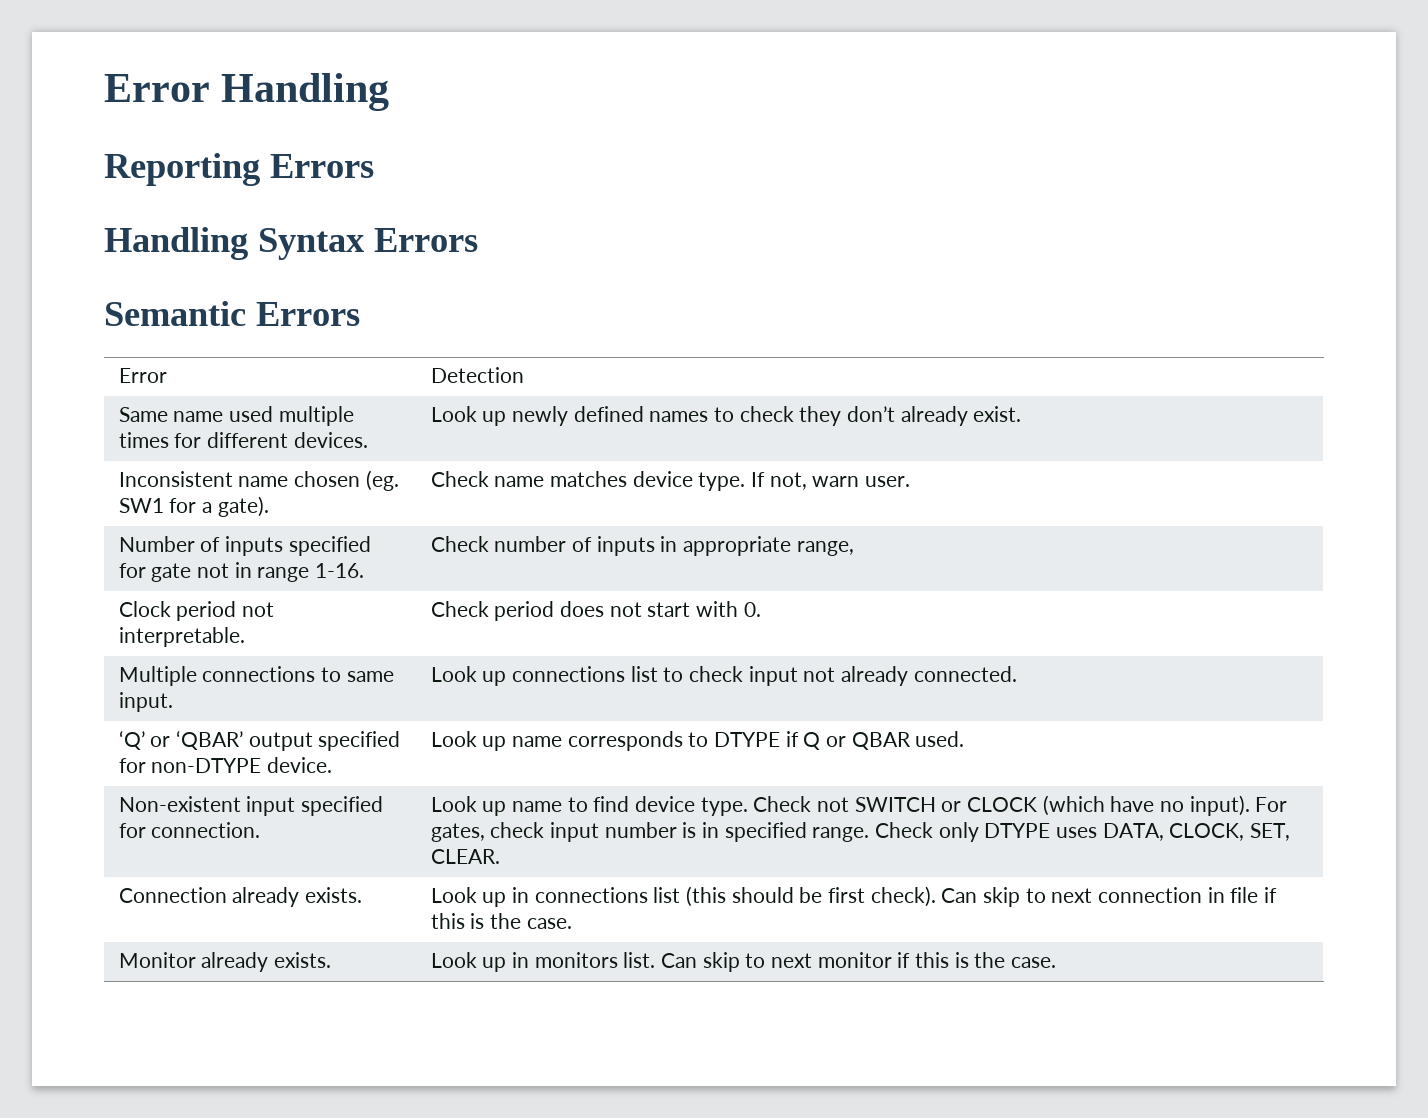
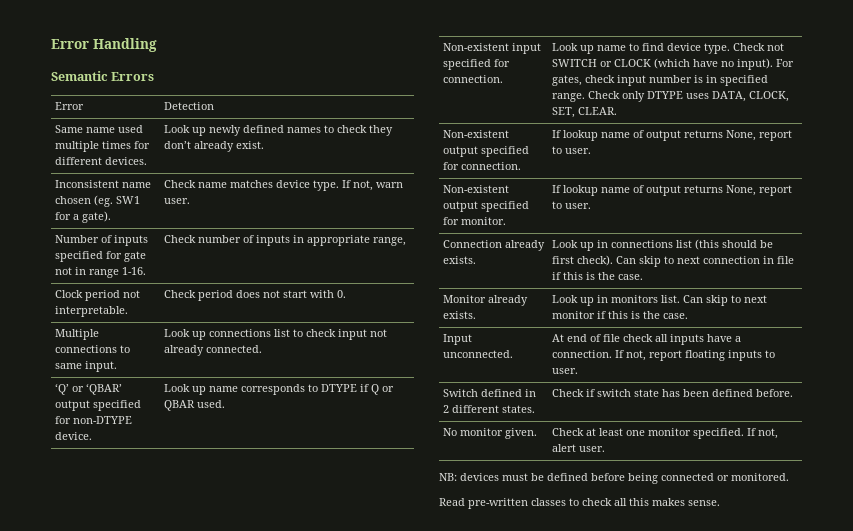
[104,153,374,186] [104,227,478,260] // Reporting Errors // Handling Syntax Errors -> (157, 45) none
(500, 856) none -> [443,130,510,138] [443,146,530,157] [443,162,522,170] [552,130,793,141] [552,146,592,154] [443,185,510,193] [443,201,530,212] [443,217,507,225] [552,185,793,196] [552,201,592,209] // Non-existent output specified for connection. | If lookup name of output returns None, report to user. // Non-existent output specified for monitor. | If lookup name of output returns None, report to user.
(1057, 962) none -> [443,334,473,345] [443,350,514,358] [552,334,742,345] [552,350,776,361] [552,368,579,374] [443,389,537,397] [443,405,536,413] [552,389,794,397] [443,428,538,439] [552,428,779,439] [552,444,606,452] [439,473,789,484] [439,498,720,509] // Input unconnected. | At end of file check all inputs have a connection. If not, report floating inputs to user. // Switch defined in 2 different states. | Check if switch state has been defined before. // No monitor given. | Check at least one monitor specified. If not, alert user. // NB: devices must be defined before being connected or monitored. // Read pre-written classes to check all this makes sense.

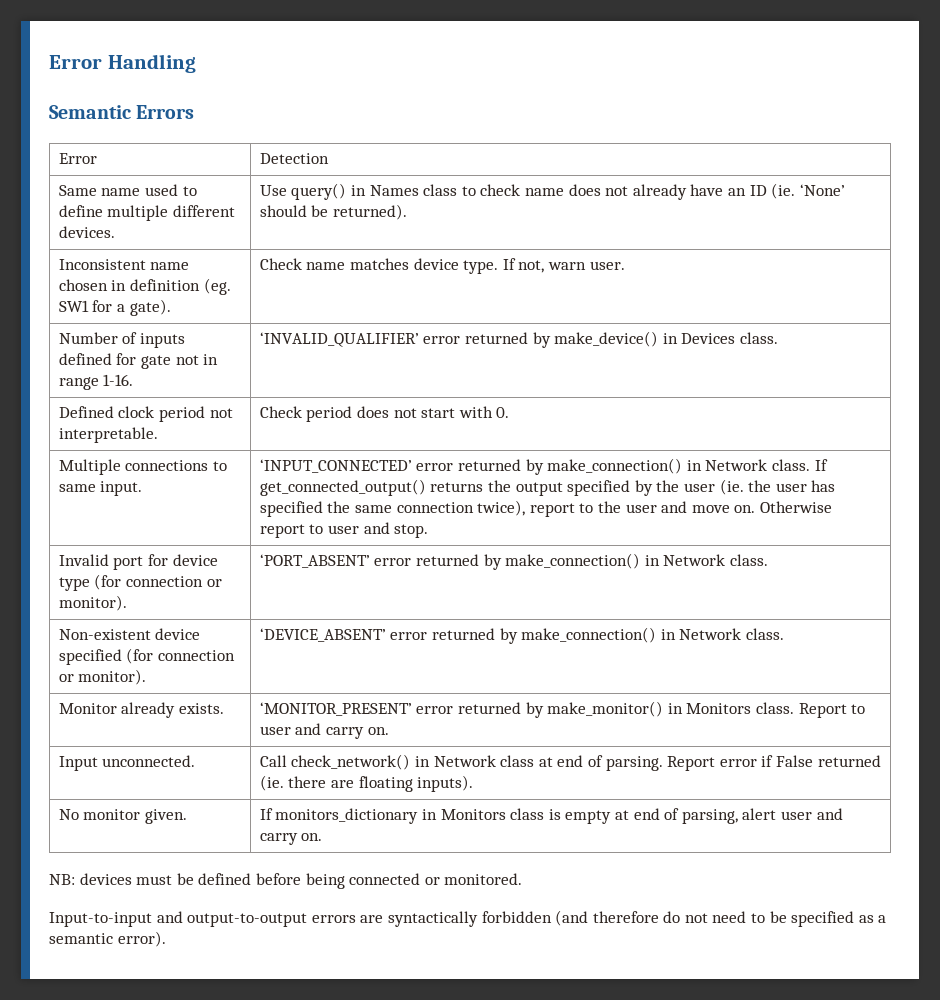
[55,141,151,152] multiple times for -> [182,186,197,196] [58,205,169,221] to define multiple
[164,125,394,136] [164,141,265,152] Look up newly defined names to check they don’t already exist. -> [259,183,845,200] [259,204,408,220] Use query() in Names class to check name does not already have an ID (ie. ‘None’ should be returned).
(92, 200) none -> [111,279,201,291] in definition
[55,251,104,262] specified -> [58,353,112,365] defined
[164,235,407,246] [55,290,84,298] Check number of inputs in appropriate range, // Clock -> [259,331,778,348] [58,406,155,418] ‘INVALID_QUALIFIER’ error returned by make_device() in Devices class. // Defined clock
[164,329,388,340] [164,345,263,356] [55,383,123,395] [55,400,142,411] [55,416,133,424] [55,432,93,440] [164,384,395,395] [164,400,226,411] [443,43,542,54] [443,59,511,70] [443,75,504,83] [552,43,785,54] [552,58,795,70] [552,75,769,86] [552,91,790,102] [552,107,618,118] [443,130,510,138] [443,146,530,157] [443,162,522,170] [552,130,793,141] [552,146,592,154] [443,185,510,193] [443,201,530,212] [443,217,507,225] [552,185,793,196] [552,201,592,209] [443,240,546,251] [443,256,477,264] [552,239,774,251] [552,255,795,267] [552,272,644,280] [443,295,529,306] [443,311,477,319] [552,295,768,306] [552,311,689,319] [443,334,473,345] [443,350,514,358] [552,334,742,345] [552,350,776,361] [552,368,579,374] [443,389,537,397] [443,405,536,413] [552,389,794,397] [443,428,538,439] [552,428,779,439] [552,444,606,452] Look up connections list to check input not already connected. // ‘Q’ or ‘QBAR’ output specified for non-DTYPE device. | Look up name corresponds to DTYPE if Q or QBAR used. // Non-existent input specified for connection. | Look up name to find device type. Check not SWITCH or CLOCK (which have no input). For gates, check input number is in specified range. Check only DTYPE uses DATA, CLOCK, SET, CLEAR. // Non-existent output specified for connection. | If lookup name of output returns None, report to user. // Non-existent output specified for monitor. | If lookup name of output returns None, report to user. // Connection already exists. | Look up in connections list (this should be first check). Can skip to next connection in file if this is the case. // Monitor already exists. | Look up in monitors list. Can skip to next monitor if this is the case. // Input unconnected. | At end of file check all inputs have a connection. If not, report floating inputs to user. // Switch defined in 2 different states. | Check if switch state has been defined before. // No monitor given. | Check at least one monitor specified. If not, alert user. -> [259,458,828,475] [259,479,836,496] [259,500,832,517] [259,522,429,538] [58,554,218,570] [58,574,222,591] [58,595,127,611] [259,553,768,570] [58,628,201,640] [58,648,236,665] [58,669,147,685] [259,627,784,644] [58,702,225,718] [259,701,866,718] [259,723,389,739] [58,755,196,771] [259,754,881,771] [259,775,474,792] [58,809,188,824] [259,808,843,824] [259,833,323,845] ‘INPUT_CONNECTED’ error returned by make_connection() in Network class. If get_connected_output() returns the output specified by the user (ie. the user has specified the same connection twice), report to the user and move on. Otherwise report to user and stop. // Invalid port for device type (for connection or monitor). | ‘PORT_ABSENT’ error returned by make_connection() in Network class. // Non-existent device specified (for connection or monitor). | ‘DEVICE_ABSENT’ error returned by make_connection() in Network class. // Monitor already exists. | ‘MONITOR_PRESENT’ error returned by make_monitor() in Monitors class. Report to user and carry on. // Input unconnected. | Call check_network() in Network class at end of parsing. Report error if False returned (ie. there are floating inputs). // No monitor given. | If monitors_dictionary in Monitors class is empty at end of parsing, alert user and carry on.
[439,498,720,509] Read pre-written classes to check all this makes sense. -> [49,910,887,927] [49,931,166,947] Input-to-input and output-to-output errors are syntactically forbidden (and therefore do not need to be specified as a semantic error).

